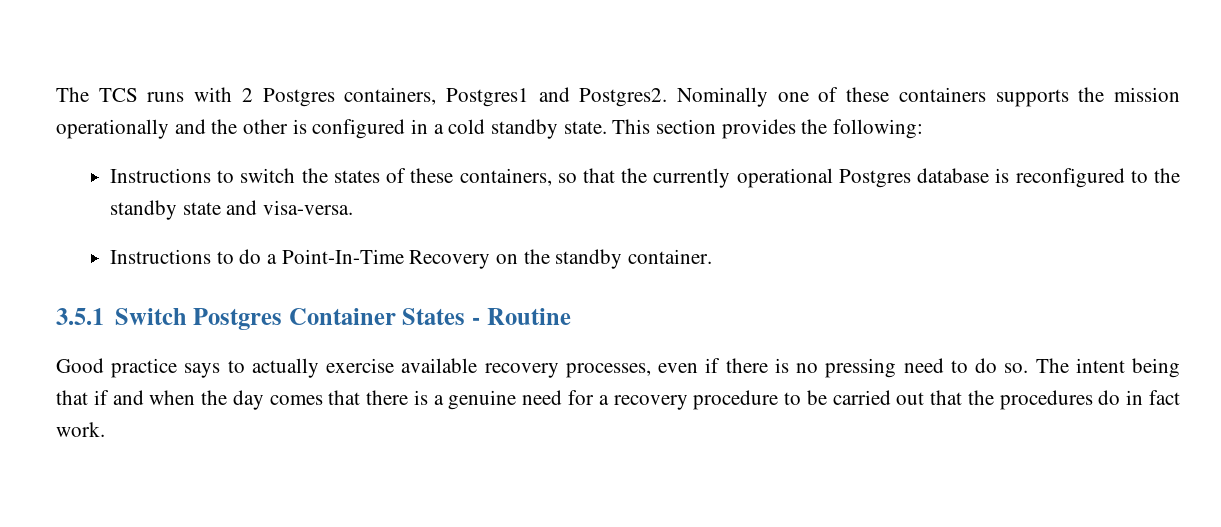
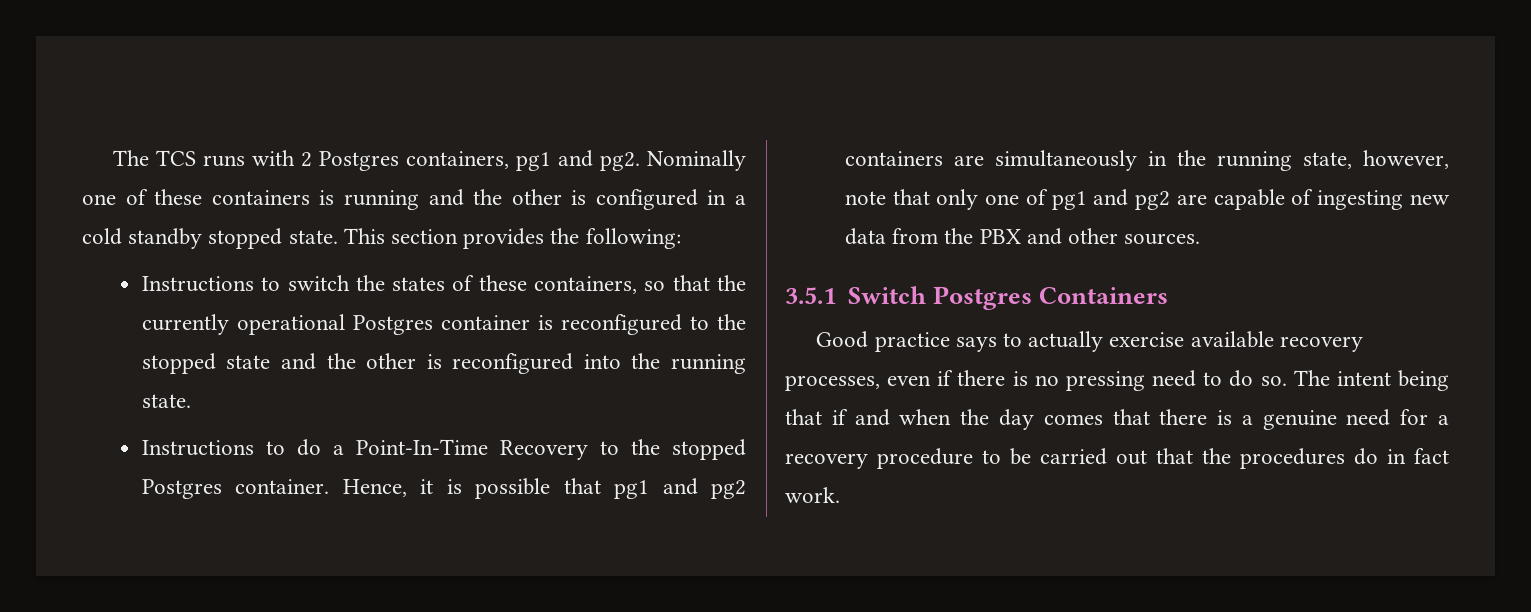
[445,87,668,107] Postgres1 and Postgres2. -> [516,150,641,171] pg1 and pg2.
[995,87,1181,107] [56,119,169,139] supports the mission operationally -> [319,190,419,210] is running
(559, 129) none -> [208,228,283,249] stopped
[917,168,990,183] database -> [440,315,530,330] container
[109,200,177,220] standby -> [141,353,216,374] stopped
[262,200,353,215] visa-versa. -> [326,353,746,374] [141,394,191,408] the other is reconfigured into the running state.
[495,249,712,269] on the standby container. -> [599,439,746,460] [141,478,746,499] [844,150,1449,171] [844,189,1450,210] [844,228,1201,245] to the stopped Postgres container. Hence, it is possible that pg1 and pg2 containers are simultaneously in the running state, however, note that only one of pg1 and pg2 are capable of ingesting new data from the PBX and other sources.
[288,308,571,325] Container States - Routine -> [1038,287,1168,304] Containers

